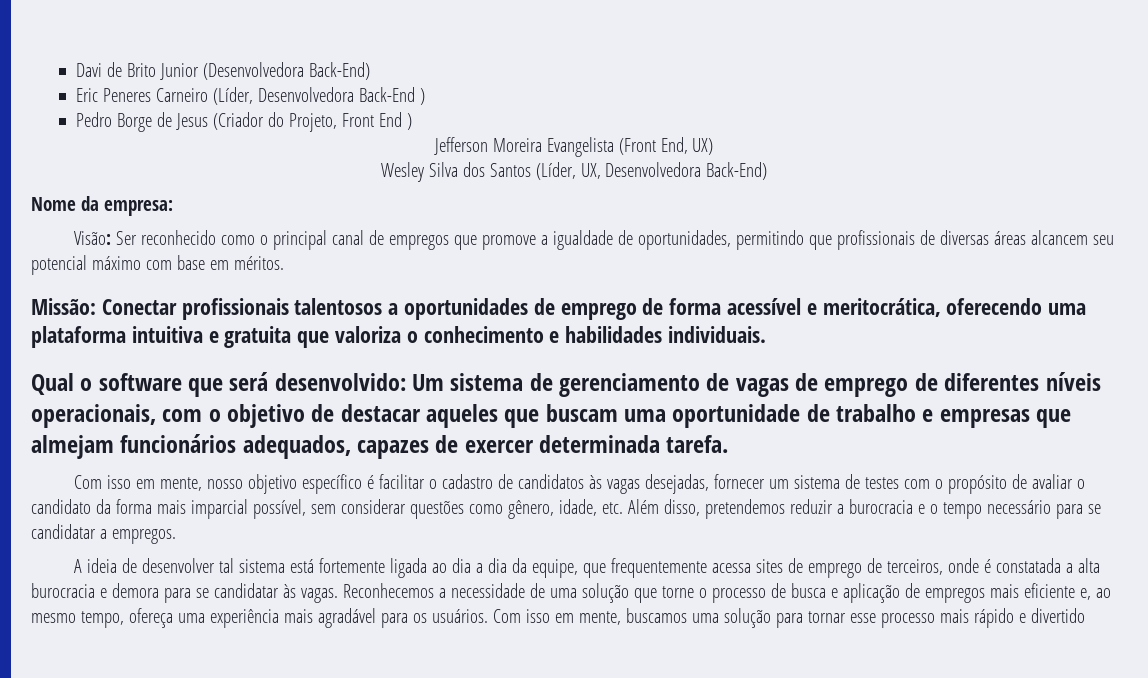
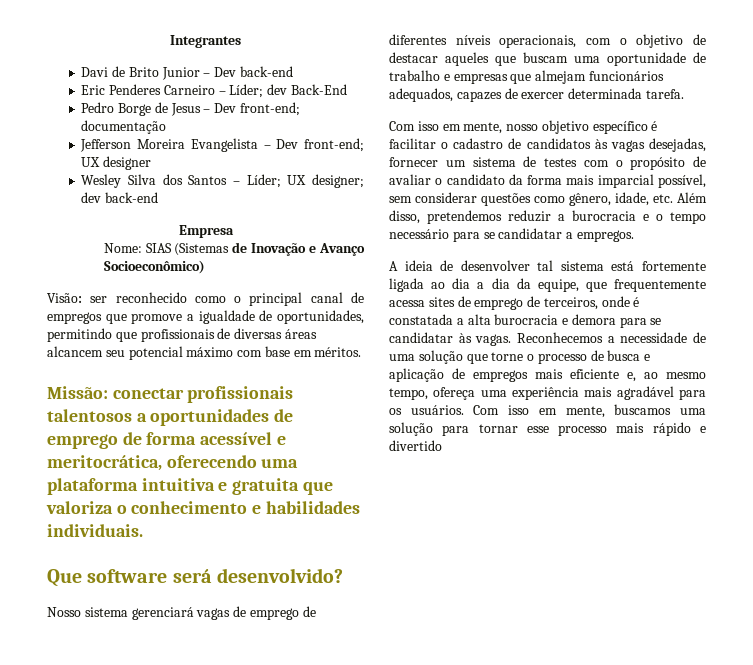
(75, 70) none -> [170,35,241,48] Integrantes //
[202,62,370,80] [75,87,354,105] (Desenvolvedora Back-End) // Eric Peneres Carneiro (Líder, Desenvolvedora -> [203,66,293,77] [81,84,288,98] – Dev back-end // Eric Penderes Carneiro – Líder; dev
[419,88,425,105] ) -> (347, 89) none
[212,112,412,132] [433,137,714,157] [380,162,768,182] [31,196,173,216] (Criador do Projeto, Front End ) // Jefferson Moreira Evangelista (Front End, UX) // Wesley Silva dos Santos (Líder, UX, Desenvolvedora Back-End) // Nome da empresa: -> [203,102,300,116] [81,120,167,134] [80,138,365,152] [81,156,152,170] [81,174,364,188] [81,192,159,203] [178,225,234,238] [103,242,365,256] [103,260,205,274] – Dev front-end; documentação // Jefferson Moreira Evangelista – Dev front-end; UX designer // Wesley Silva dos Santos – Líder; UX designer; dev back-end // Empresa // Nome: SIAS (Sistemas de Inovação e Avanço Socioeconômico)
[115,231,137,245] Ser -> [90,296,108,303] ser
[101,299,177,315] Conectar -> [112,388,184,399] conectar
[31,372,730,397] Qual o software que será desenvolvido: Um sistema de gerenciamento de -> [47,568,343,587] [47,607,194,620] Que software será desenvolvido? // Nosso sistema gerenciará

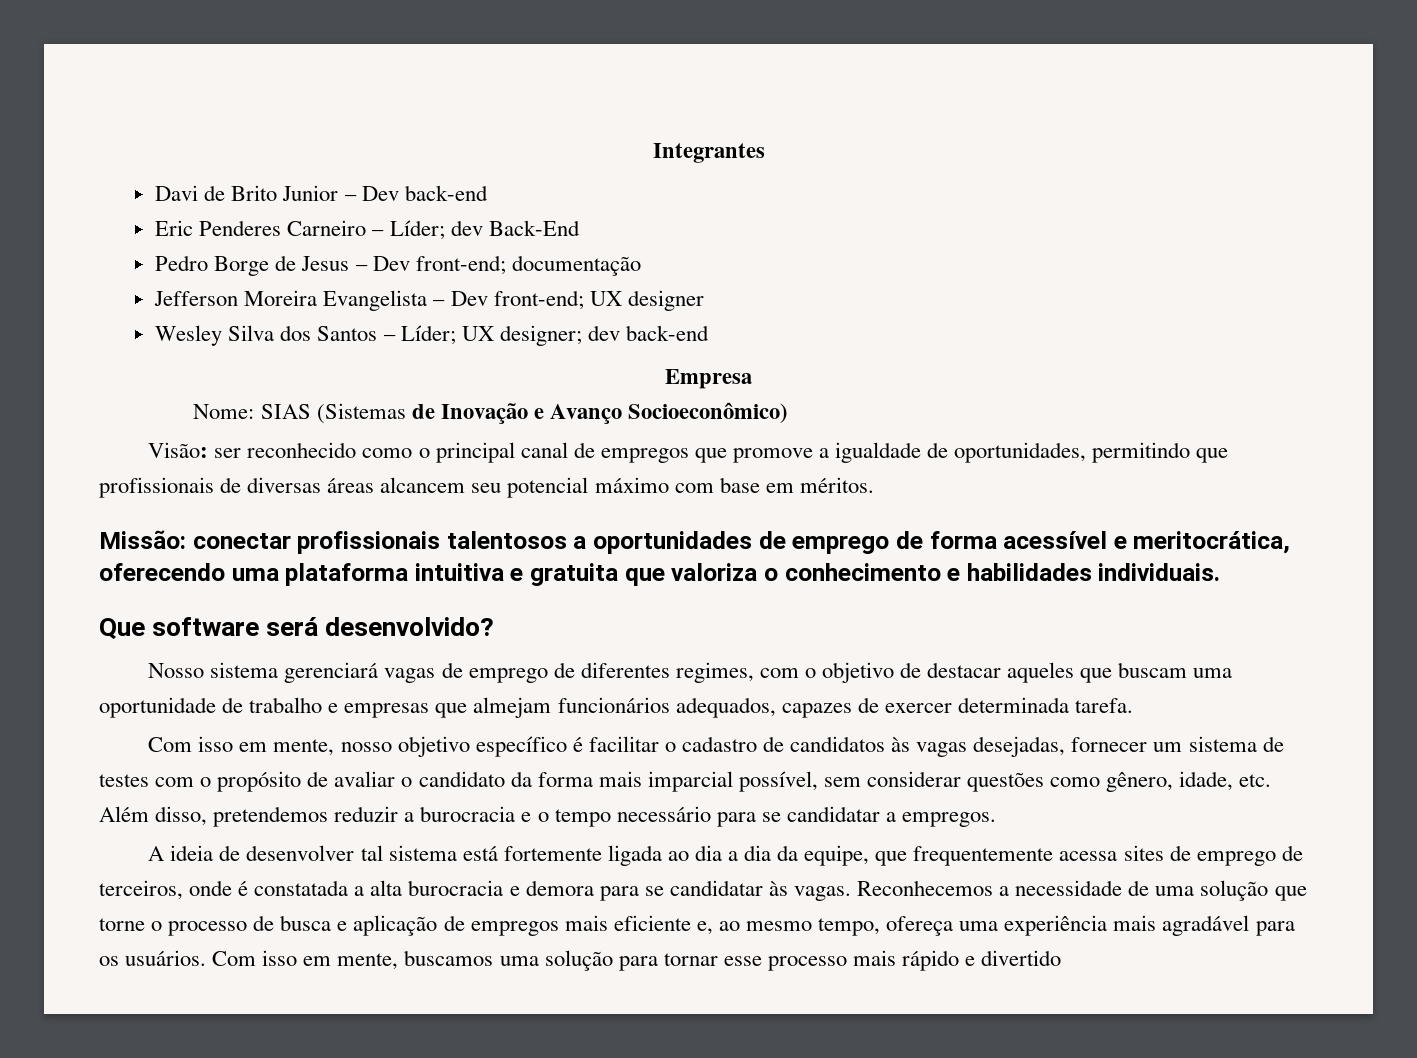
[455,35,577,48] níveis operacionais, -> [675,662,754,683] regimes,

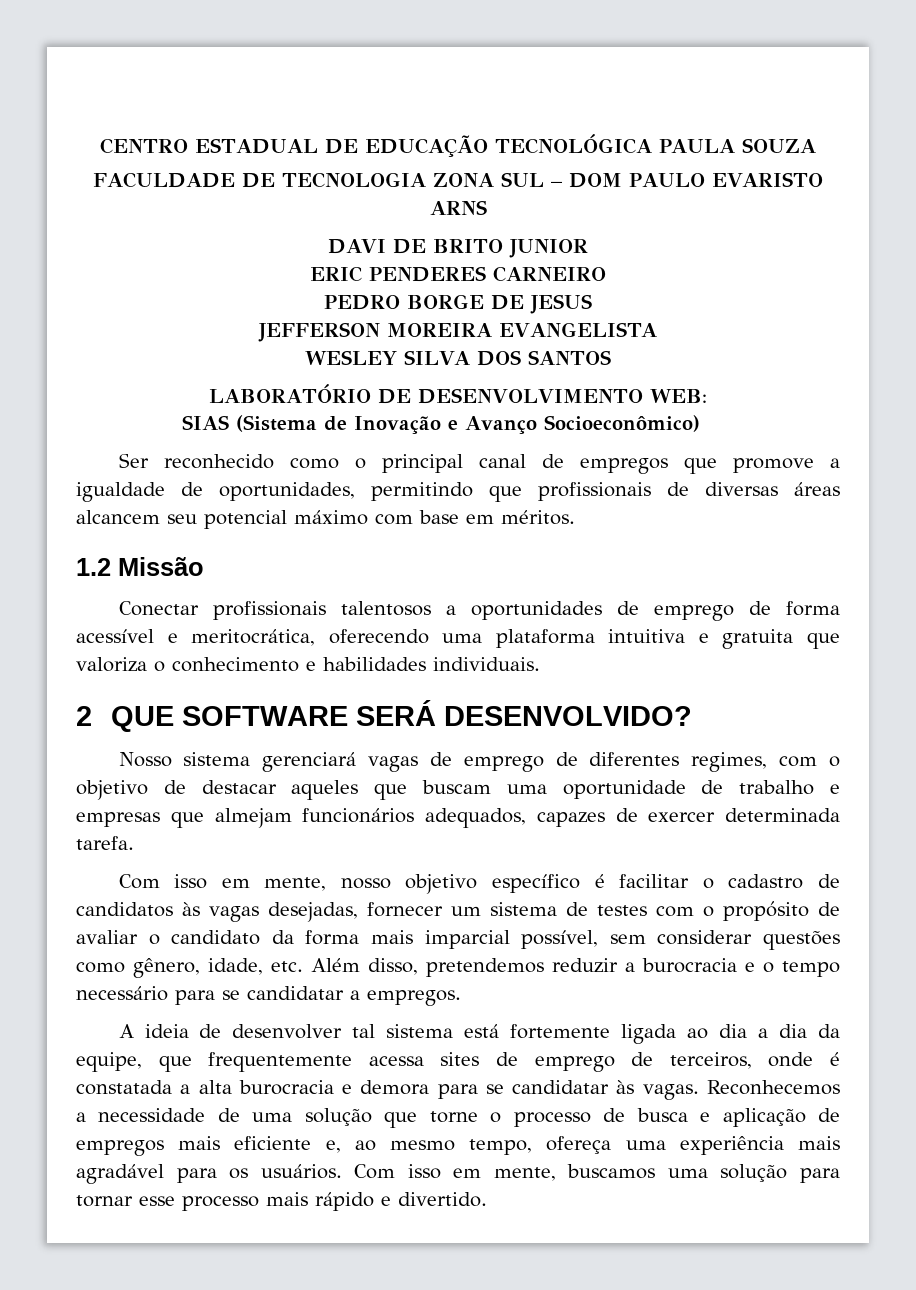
[652,143,765,163] [155,185,488,201] [155,220,580,240] [155,255,641,276] [154,290,704,311] [155,325,709,346] [665,369,752,389] [193,403,406,424] Integrantes // Davi de Brito Junior – Dev back-end // Eric Penderes Carneiro – Líder; dev Back-End // Pedro Borge de Jesus – Dev front-end; documentação // Jefferson Moreira Evangelista – Dev front-end; UX designer // Wesley Silva dos Santos – Líder; UX designer; dev back-end // Empresa // Nome: SIAS (Sistemas -> [99,134,817,157] [92,172,824,188] [429,200,487,215] [327,239,589,258] [310,266,606,282] [324,294,592,314] [257,322,658,342] [304,350,612,366] [209,384,707,404] [181,415,317,432] CENTRO ESTADUAL DE EDUCAÇÃO TECNOLÓGICA PAULA SOUZA // FACULDADE DE TECNOLOGIA ZONA SUL – DOM PAULO EVARISTO ARNS // DAVI DE BRITO JUNIOR // ERIC PENDERES CARNEIRO // PEDRO BORGE DE JESUS // JEFFERSON MOREIRA EVANGELISTA // WESLEY SILVA DOS SANTOS // LABORATÓRIO DE DESENVOLVIMENTO WEB: // SIAS (Sistema
[148,442,242,458] Visão: ser -> [118,453,149,468] Ser
[99,530,291,549] Missão: conectar -> [76,557,204,576] [118,601,199,616] 1.2 Missão // Conectar
[99,617,495,640] Que software será desenvolvido? -> [76,700,693,732] 2 QUE SOFTWARE SERÁ DESENVOLVIDO?
[981,950,1062,966] divertido -> [398,1192,487,1207] divertido.

